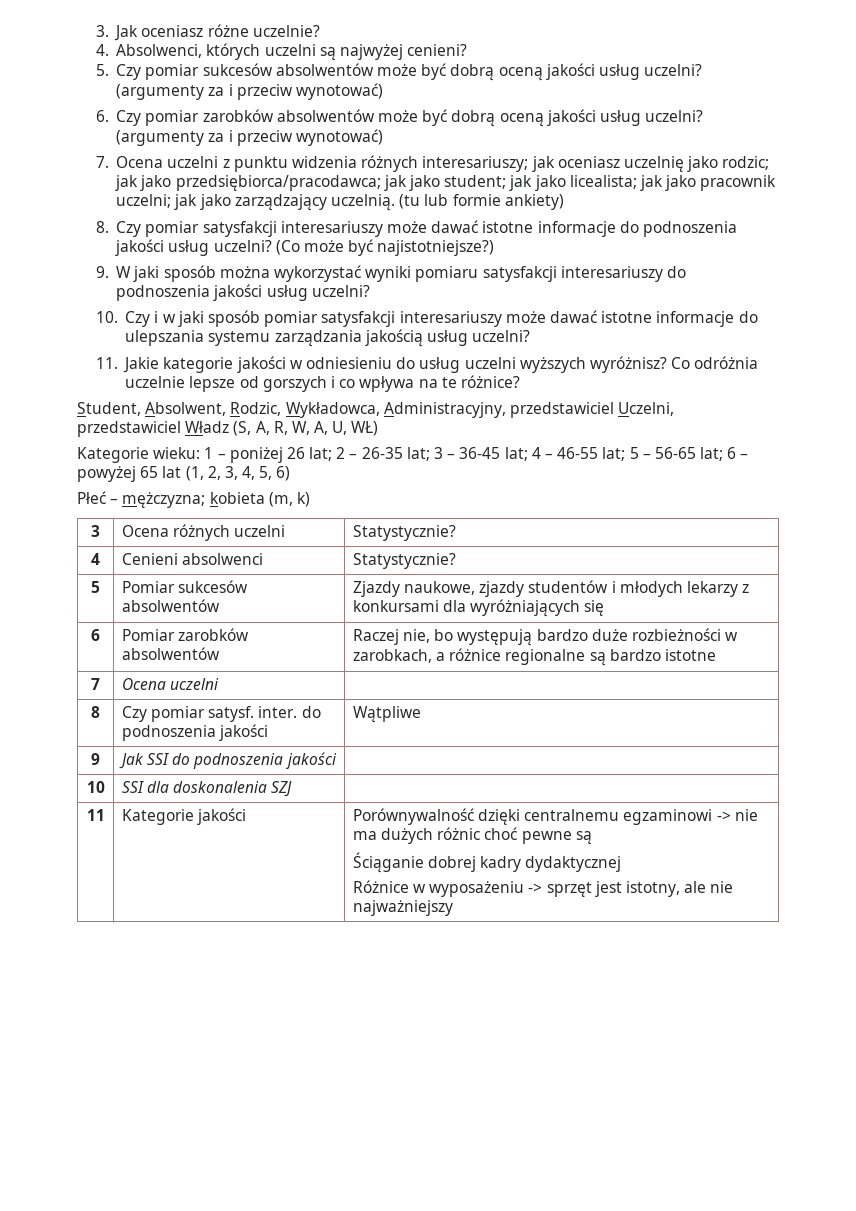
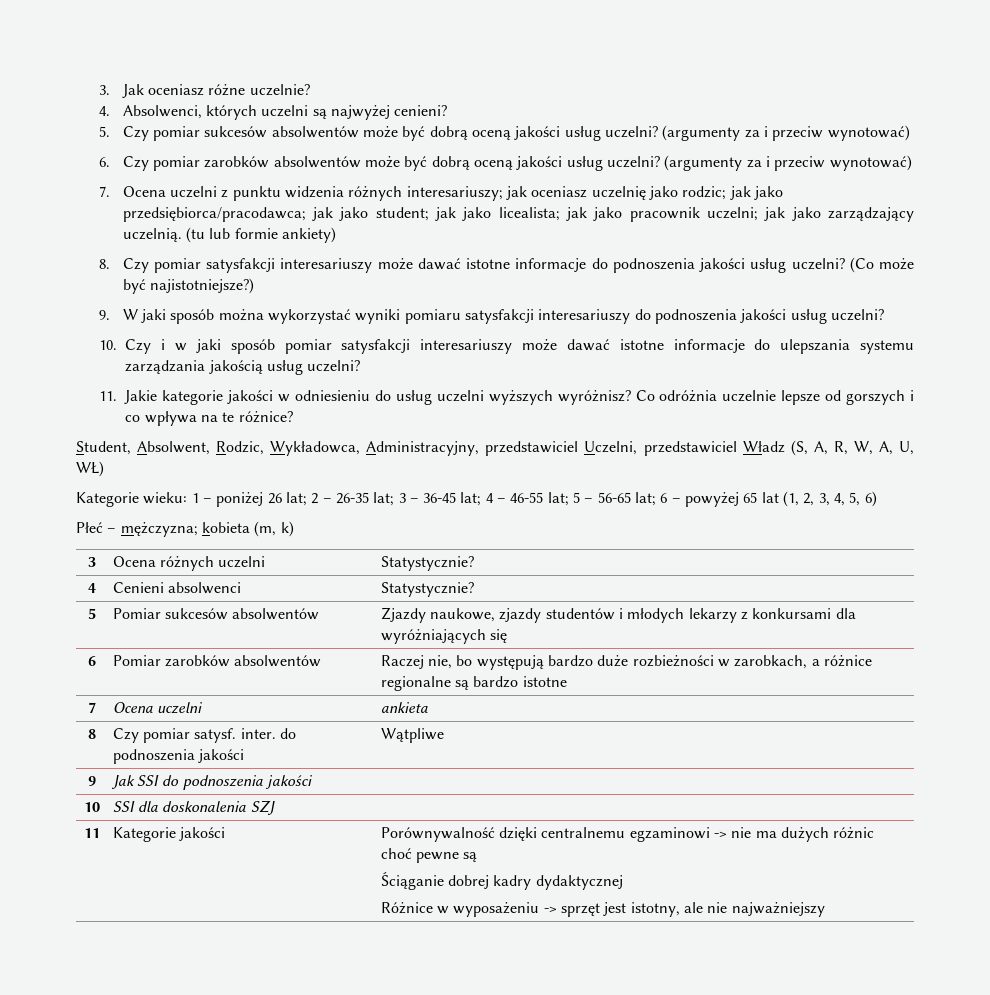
(220, 684) none -> [380,702,428,713] ankieta

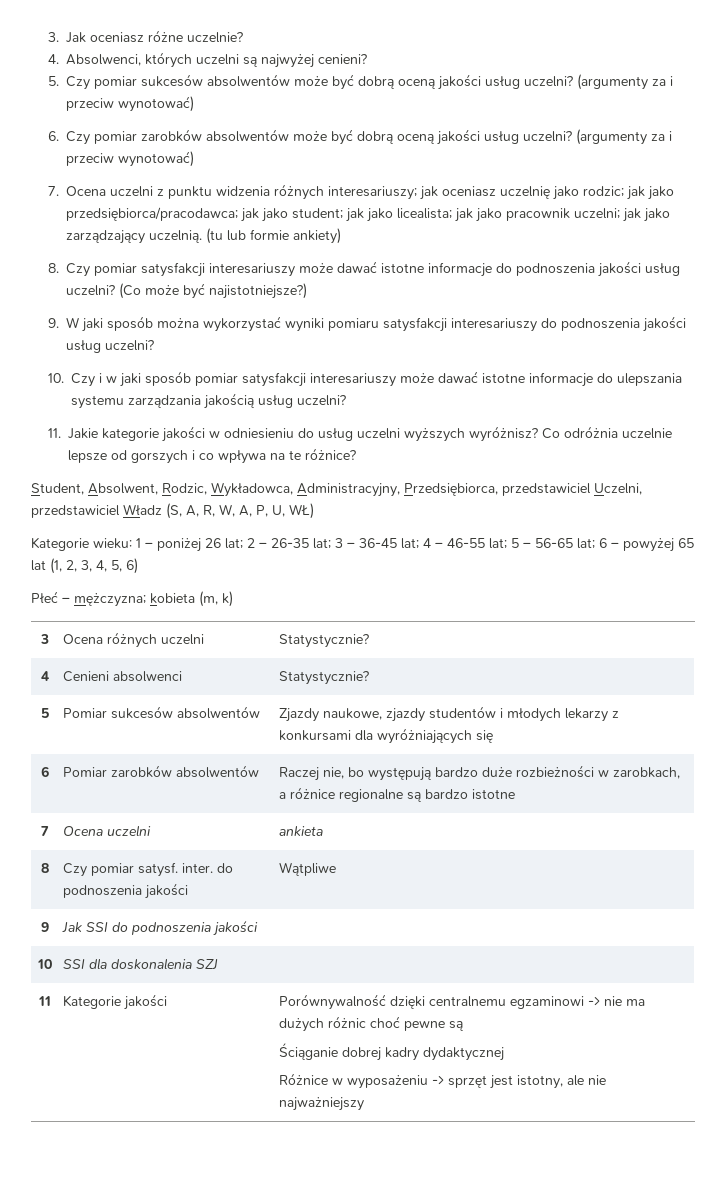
(480, 448) none -> [404,483,498,496] Przedsiębiorca,
(893, 448) none -> [256,505,268,517] P,

